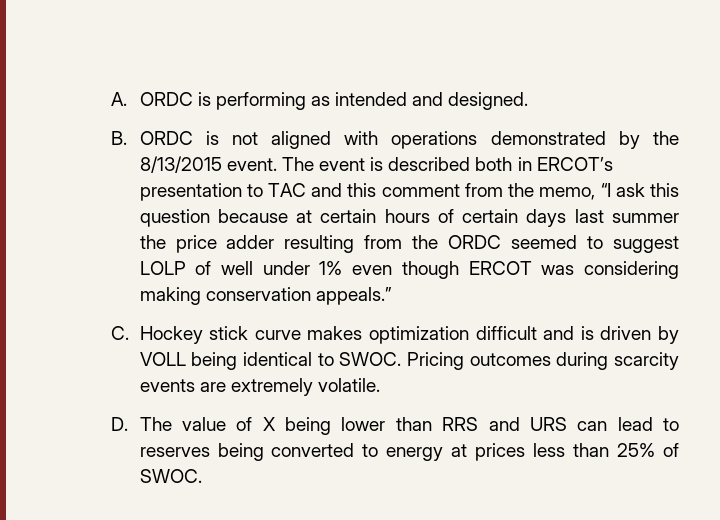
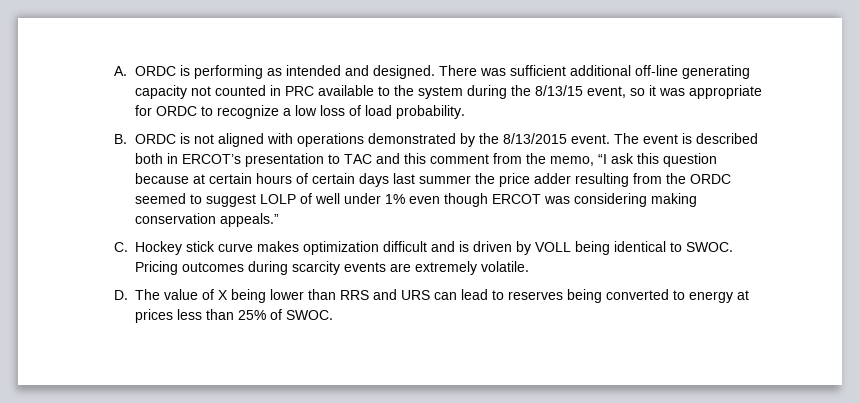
(529, 101) none -> [438,65,750,79] [134,85,762,99] [134,105,465,119] There was sufficient additional off-line generating capacity not counted in PRC available to the system during the 8/13/15 event, so it was appropriate for ORDC to recognize a low loss of load probability.

